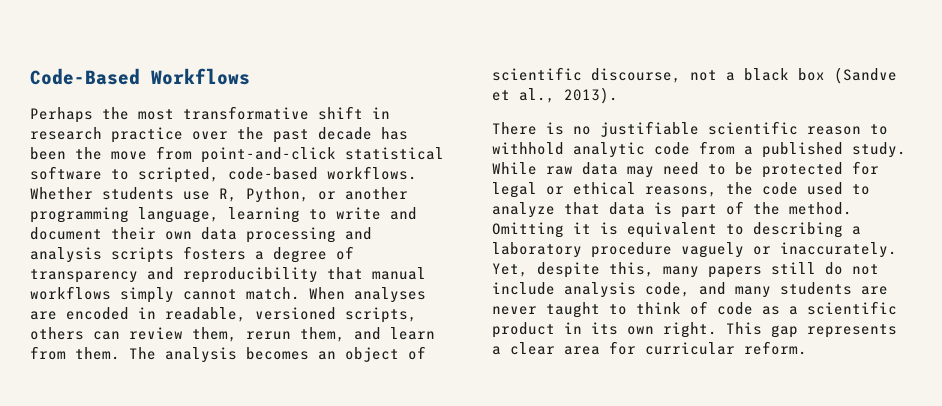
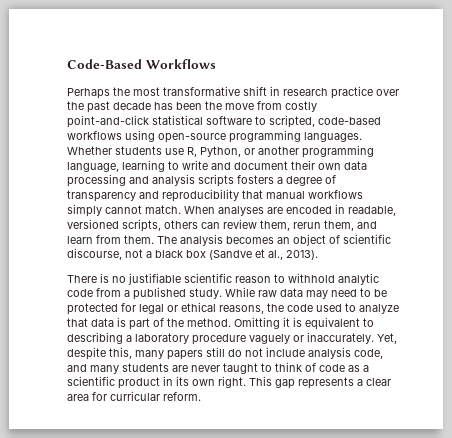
(192, 153) none -> [285,101,317,112] costly
[327,166,417,180] workflows. -> [67,130,362,143] workflows using open-source programming languages.

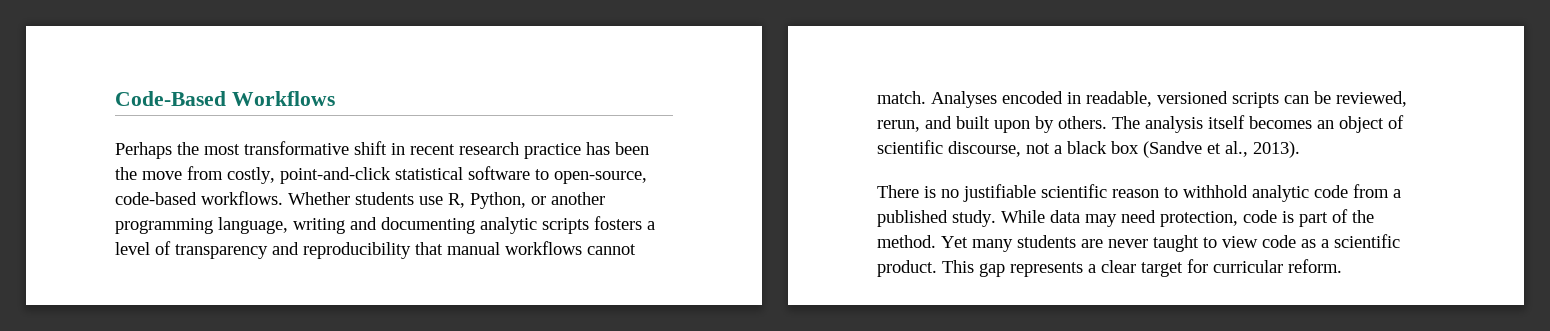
(280, 91) none -> [410,144,455,155] recent
[376,89,399,96] [67,101,151,113] over the past decade -> (581, 151) none
[285,101,317,112] costly -> [227,167,275,184] costly,
[269,115,381,128] [67,130,362,143] scripted, code-based workflows using open-source programming languages. -> [554,171,647,184] [115,191,283,205] open-source, code-based workflows.
[122,160,367,172] [67,174,195,187] learning to write and document their own data processing and analysis -> [293,217,537,234] writing and documenting analytic
[286,176,322,186] degree -> [115,242,150,255] level
[67,204,102,217] simply -> (582, 248) none
[184,206,283,216] When analyses are -> [931,91,997,108] Analyses
[122,219,377,232] [67,235,154,244] scripts, others can review them, rerun them, and learn from them. -> [1232,91,1407,108] [877,116,1107,133] scripts can be reviewed, rerun, and built upon by others.
(223, 240) none -> [1208,115,1245,129] itself
[258,290,277,297] raw -> (1045, 216) none
[360,288,387,297] [67,302,399,315] [67,318,114,327] to be protected for legal or ethical reasons, the code used to analyze that data -> [1160,210,1277,227] protection, code
[234,317,374,330] [67,332,397,345] [67,347,383,360] [67,364,87,372] Omitting it is equivalent to describing a laboratory procedure vaguely or inaccurately. Yet, despite this, many papers still do not include analysis code, and -> [941,236,968,248] Yet
[275,362,316,372] think of -> [1222,236,1258,248] view
[118,376,246,389] product in its own right. -> [877,260,937,277] product.
[67,394,89,401] area -> [1141,262,1183,277] target

